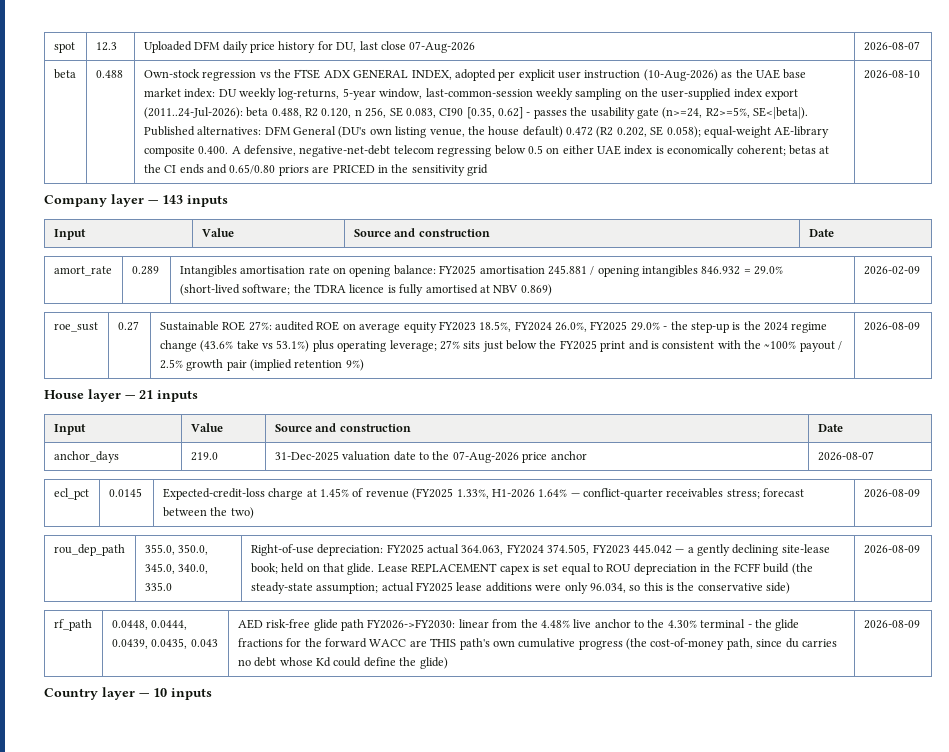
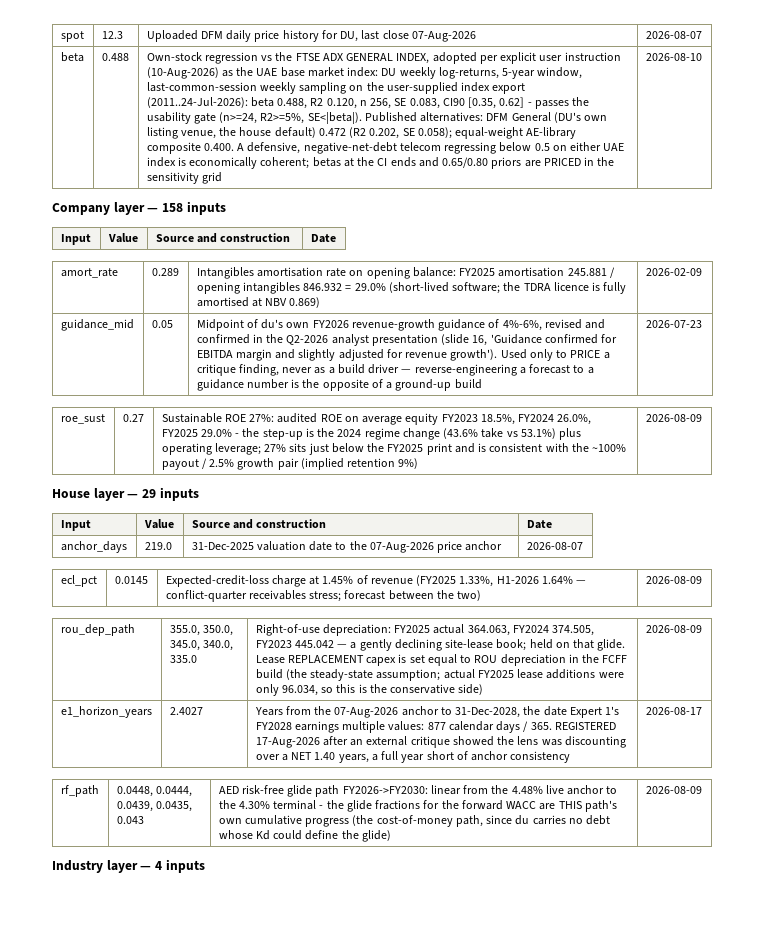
[162,195,183,204] 143 -> [161,203,183,212] 158
(920, 270) none -> [60,319,134,331] [151,320,173,328] [196,319,606,331] [196,334,618,346] [196,349,610,361] [196,364,594,376] [196,379,482,391] [645,320,702,328] // guidance_mid | 0.05 | Midpoint of du's own FY2026 revenue-growth guidance of 4%-6%, revised and confirmed in the Q2-2026 analyst presentation (slide 16, 'Guidance confirmed for EBITDA margin and slightly adjusted for revenue growth'). Used only to PRICE a critique finding, never as a build driver — reverse-engineering a forecast to a guidance number is the opposite of a ground-up build | 2026-07-23
[139,390,153,399] 21 -> [141,489,156,498] 29
(920, 549) none -> [60,706,152,718] [169,707,203,715] [254,706,620,718] [255,721,616,733] [255,736,626,748] [255,751,571,763] [645,707,702,715] // e1_horizon_years | 2.4027 | Years from the 07-Aug-2026 anchor to 31-Dec-2028, the date Expert 1's FY2028 earnings multiple values: 877 calendar days / 365. REGISTERED 17-Aug-2026 after an external critique showed the lens was discounting over a NET 1.40 years, a full year short of anchor consistency | 2026-08-17
[44,687,167,700] Country layer — 10 -> [52,860,162,873] Industry layer — 4

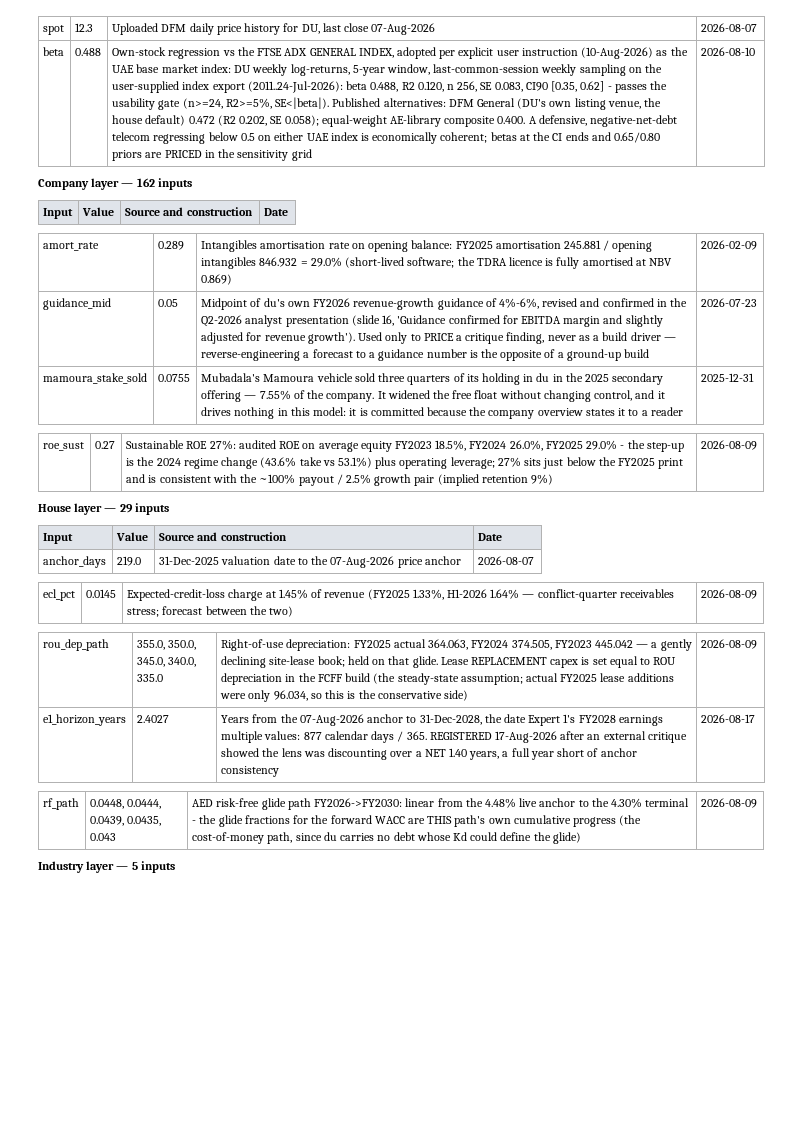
[161,203,183,212] 158 -> [136,178,155,187] 162
(702, 324) none -> [43,373,148,384] [158,374,191,382] [201,373,664,385] [201,390,665,402] [201,407,683,419] [701,373,755,382] // mamoura_stake_sold | 0.0755 | Mubadala's Mamoura vehicle sold three quarters of its holding in du in the 2025 secondary offering — 7.55% of the company. It widened the free float without changing control, and it drives nothing in this model: it is committed because the company overview states it to a reader | 2025-12-31
[154,861,162,870] 4 -> [131,862,138,870] 5

